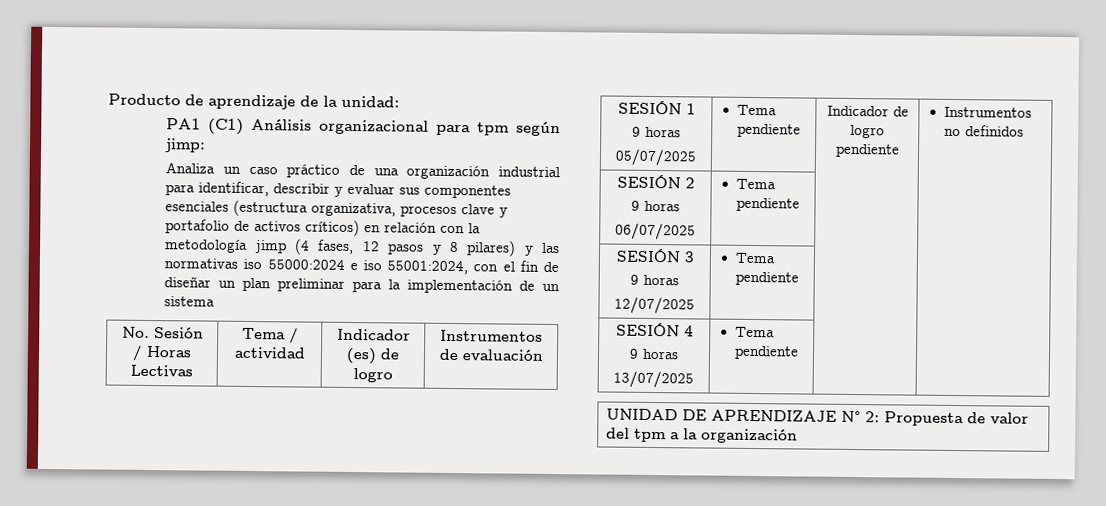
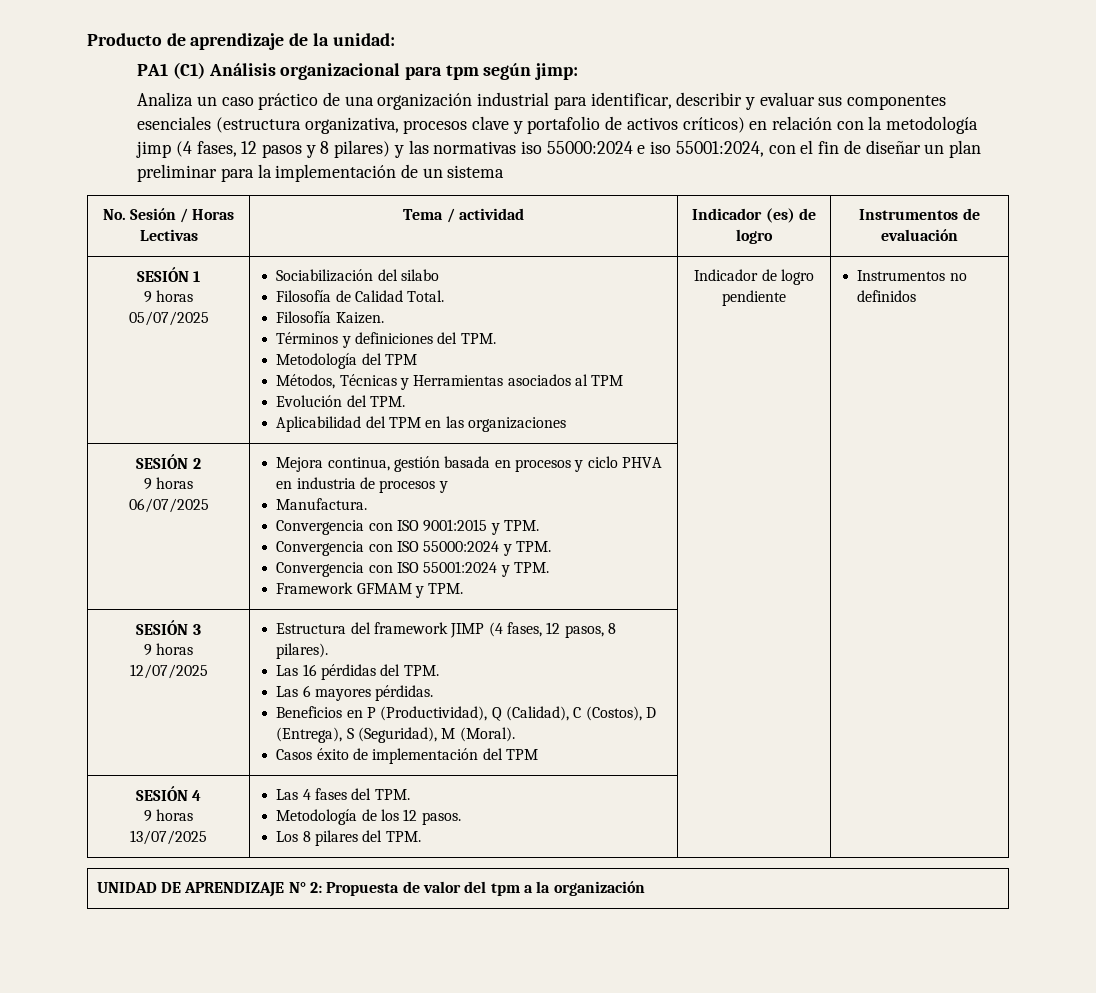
[736,104,777,116] [736,123,801,138] Tema pendiente -> [276,269,439,282] [276,290,445,302] [276,311,384,324] [276,332,496,348] [276,353,417,369] [276,374,624,390] [276,395,405,407] [276,416,566,432] Sociabilización del silabo // Filosofía de Calidad Total. // Filosofía Kaizen. // Términos y definiciones del TPM. // Metodología del TPM // Métodos, Técnicas y Herramientas asociados al TPM // Evolución del TPM. // Aplicabilidad del TPM en las organizaciones
[735,178,776,190] [735,197,800,212] Tema pendiente -> [276,456,662,472] [276,477,448,493] [276,498,368,510] [276,519,539,535] [276,541,551,556] [276,561,549,577] [276,582,464,598] Mejora continua, gestión basada en procesos y ciclo PHVA en industria de procesos y // Manufactura. // Convergencia con ISO 9001:2015 y TPM. // Convergencia con ISO 55000:2024 y TPM. // Convergencia con ISO 55001:2024 y TPM. // Framework GFMAM y TPM.
[734,252,776,264] [734,271,799,286] Tema pendiente -> [276,622,616,638] [276,643,329,659] [276,664,439,680] [276,685,434,701] [276,706,656,721] [276,727,515,743] [276,748,538,764] Estructura del framework JIMP (4 fases, 12 pasos, 8 pilares). // Las 16 pérdidas del TPM. // Las 6 mayores pérdidas. // Beneficios en P (Productividad), Q (Calidad), C (Costos), D (Entrega), S (Seguridad), M (Moral). // Casos éxito de implementación del TPM
[734,326,775,338] [733,345,799,360] Tema pendiente -> [276,788,410,800] [276,809,461,825] [276,830,421,846] Las 4 fases del TPM. // Metodología de los 12 pasos. // Los 8 pilares del TPM.

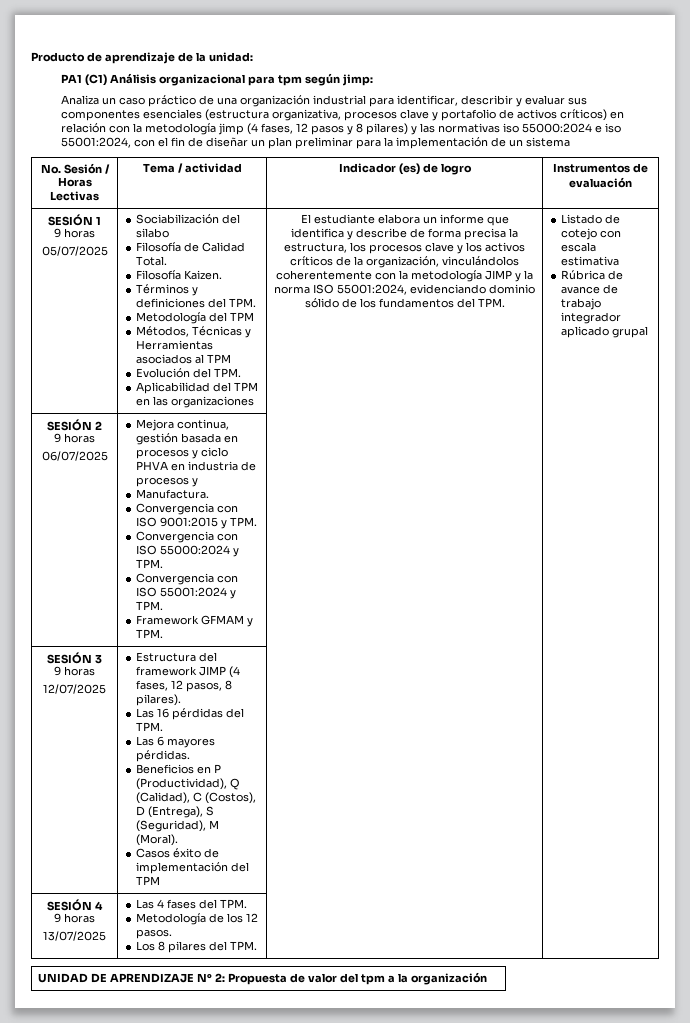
[694,269,814,285] [721,290,786,306] [857,270,967,281] [857,290,917,302] Indicador de logro pendiente | Instrumentos no definidos -> [300,214,509,226] [291,228,518,240] [284,242,525,254] [290,256,519,268] [276,270,533,282] [274,284,535,295] [304,298,505,308] [561,214,621,224] [561,228,622,240] [561,242,597,252] [561,256,620,266] [561,270,624,280] [561,284,619,294] [561,298,602,310] [561,312,622,324] [561,326,649,338] El estudiante elabora un informe que identifica y describe de forma precisa la estructura, los procesos clave y los activos críticos de la organización, vinculándolos coherentemente con la metodología JIMP y la norma ISO 55001:2024, evidenciando dominio sólido de los fundamentos del TPM. | Listado de cotejo con escala estimativa // Rúbrica de avance de trabajo integrador aplicado grupal

